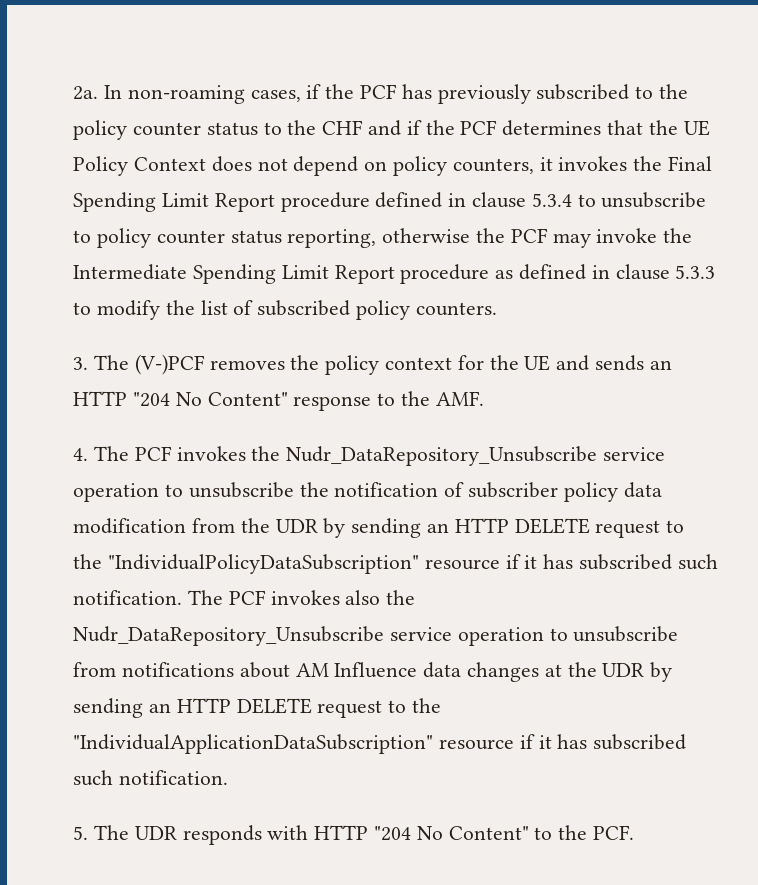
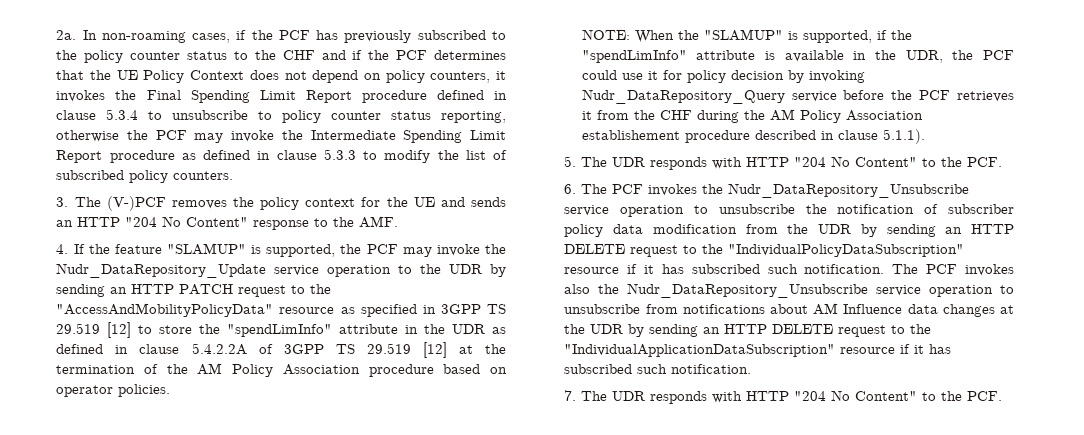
(89, 454) none -> [73,243,507,257] [56,263,507,278] [56,284,332,297] [56,303,506,317] [56,322,507,338] [56,342,506,358] [56,363,507,377] [56,384,171,397] [581,29,912,43] [581,50,1014,63] [581,70,865,83] [581,89,1015,104] [581,109,923,123] [581,129,925,144] [564,156,1003,170] [564,184,577,194] If the feature "SLAMUP" is supported, the PCF may invoke the Nudr_DataRepository_Update service operation to the UDR by sending an HTTP PATCH request to the "AccessAndMobilityPolicyData" resource as specified in 3GPP TS 29.519 [12] to store the "spendLimInfo" attribute in the UDR as defined in clause 5.4.2.2A of 3GPP TS 29.519 [12] at the termination of the AM Policy Association procedure based on operator policies. // NOTE: When the "SLAMUP" is supported, if the "spendLimInfo" attribute is available in the UDR, the PCF could use it for policy decision by invoking Nudr_DataRepository_Query service before the PCF retrieves it from the CHF during the AM Policy Association establishement procedure described in clause 5.1.1). // 5. The UDR responds with HTTP "204 No Content" to the PCF. // 6.
[73,826,89,840] 5. -> [564,390,577,401] 7.

